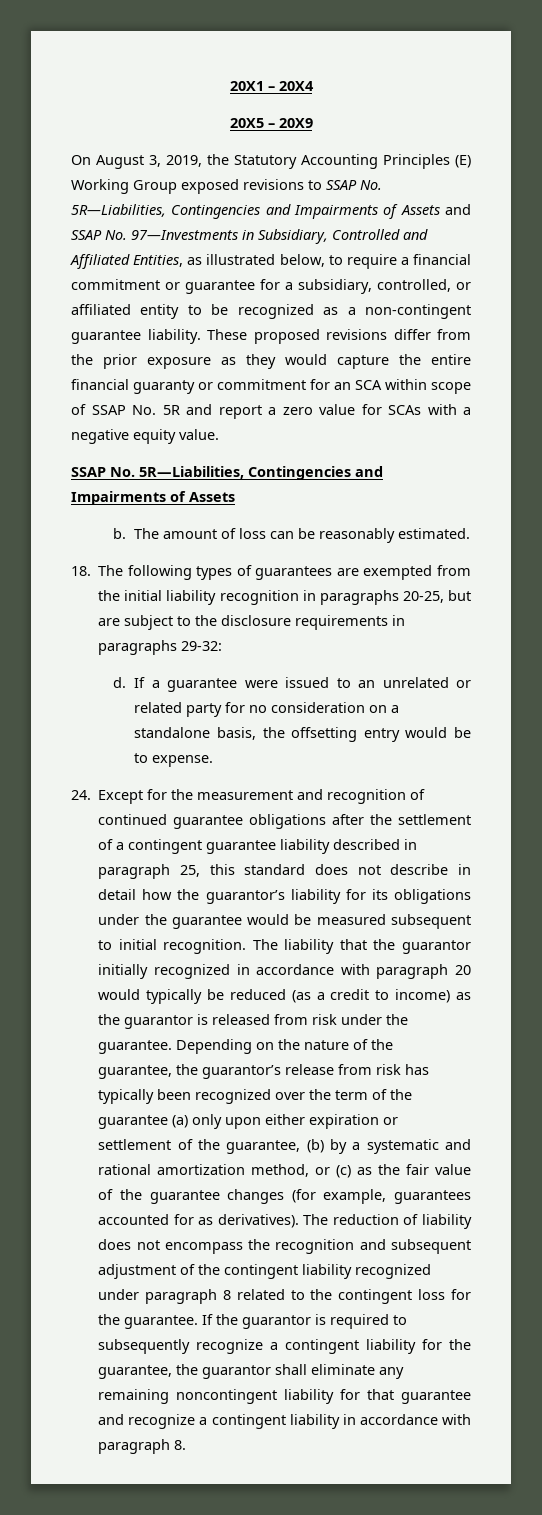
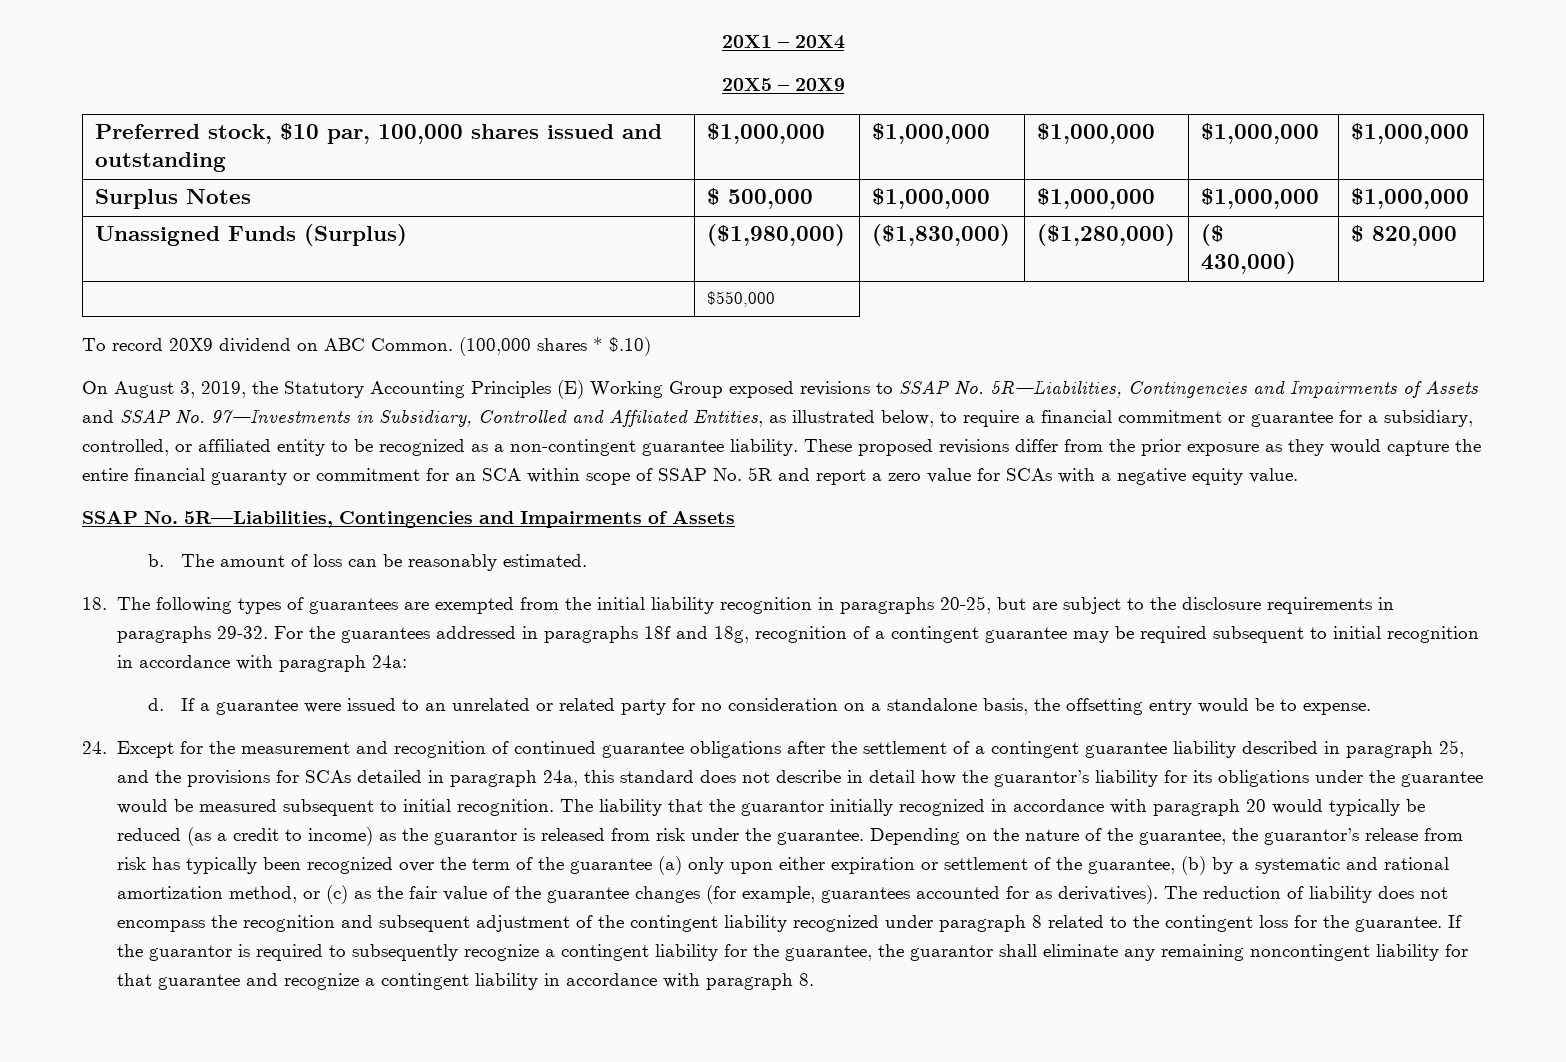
(313, 123) none -> [94,123,662,144] [94,152,226,172] [706,123,825,144] [871,123,990,144] [1036,123,1155,144] [1200,123,1319,144] [1350,123,1469,144] [94,189,251,209] [706,188,813,209] [871,188,990,209] [1036,188,1155,209] [1200,188,1319,209] [1350,188,1469,209] [94,224,407,246] [706,224,845,246] [871,224,1010,246] [1036,224,1175,246] [1200,224,1224,246] [1200,252,1296,274] [1350,225,1457,246] [706,291,775,307] [82,337,651,356] // Preferred stock, $10 par, 100,000 shares issued and outstanding | $1,000,000 | $1,000,000 | $1,000,000 | $1,000,000 | $1,000,000 // Surplus Notes | $ 500,000 | $1,000,000 | $1,000,000 | $1,000,000 | $1,000,000 // Unassigned Funds (Surplus) | ($1,980,000) | ($1,830,000) | ($1,280,000) | ($ 430,000) | $ 820,000 // | $550,000 // To record 20X9 dividend on ABC Common. (100,000 shares * $.10)
[181,641,223,651] 29-32: -> [216,626,1479,643] [116,655,407,672] 29-32. For the guarantees addressed in paragraphs 18f and 18g, recognition of a contingent guarantee may be required subsequent to initial recognition in accordance with paragraph 24a:
(200, 871) none -> [116,770,578,787] and the provisions for SCAs detailed in paragraph 24a,

